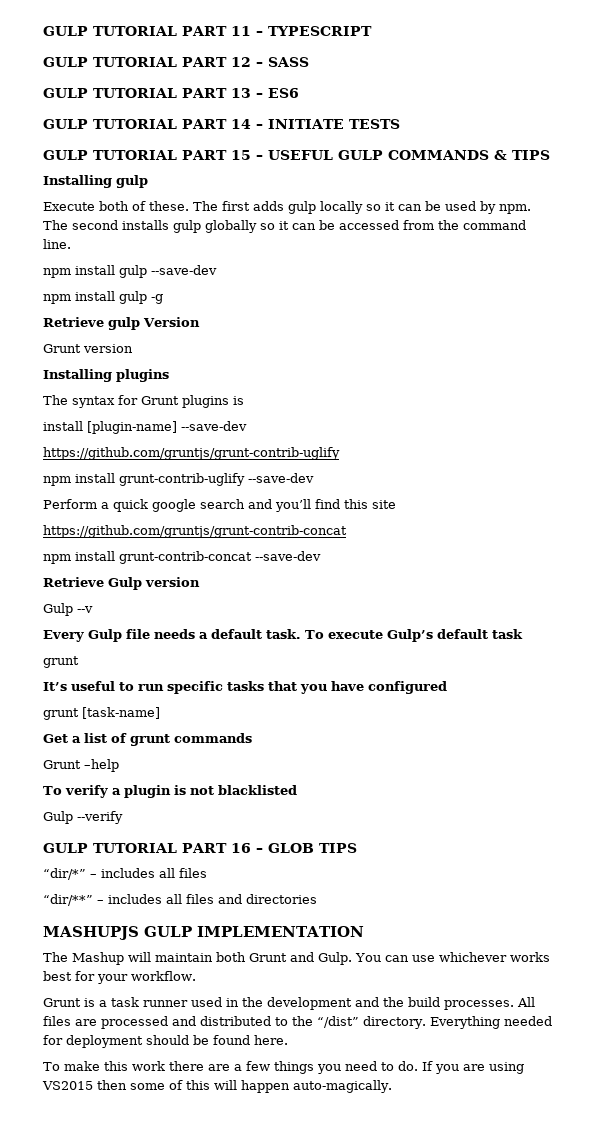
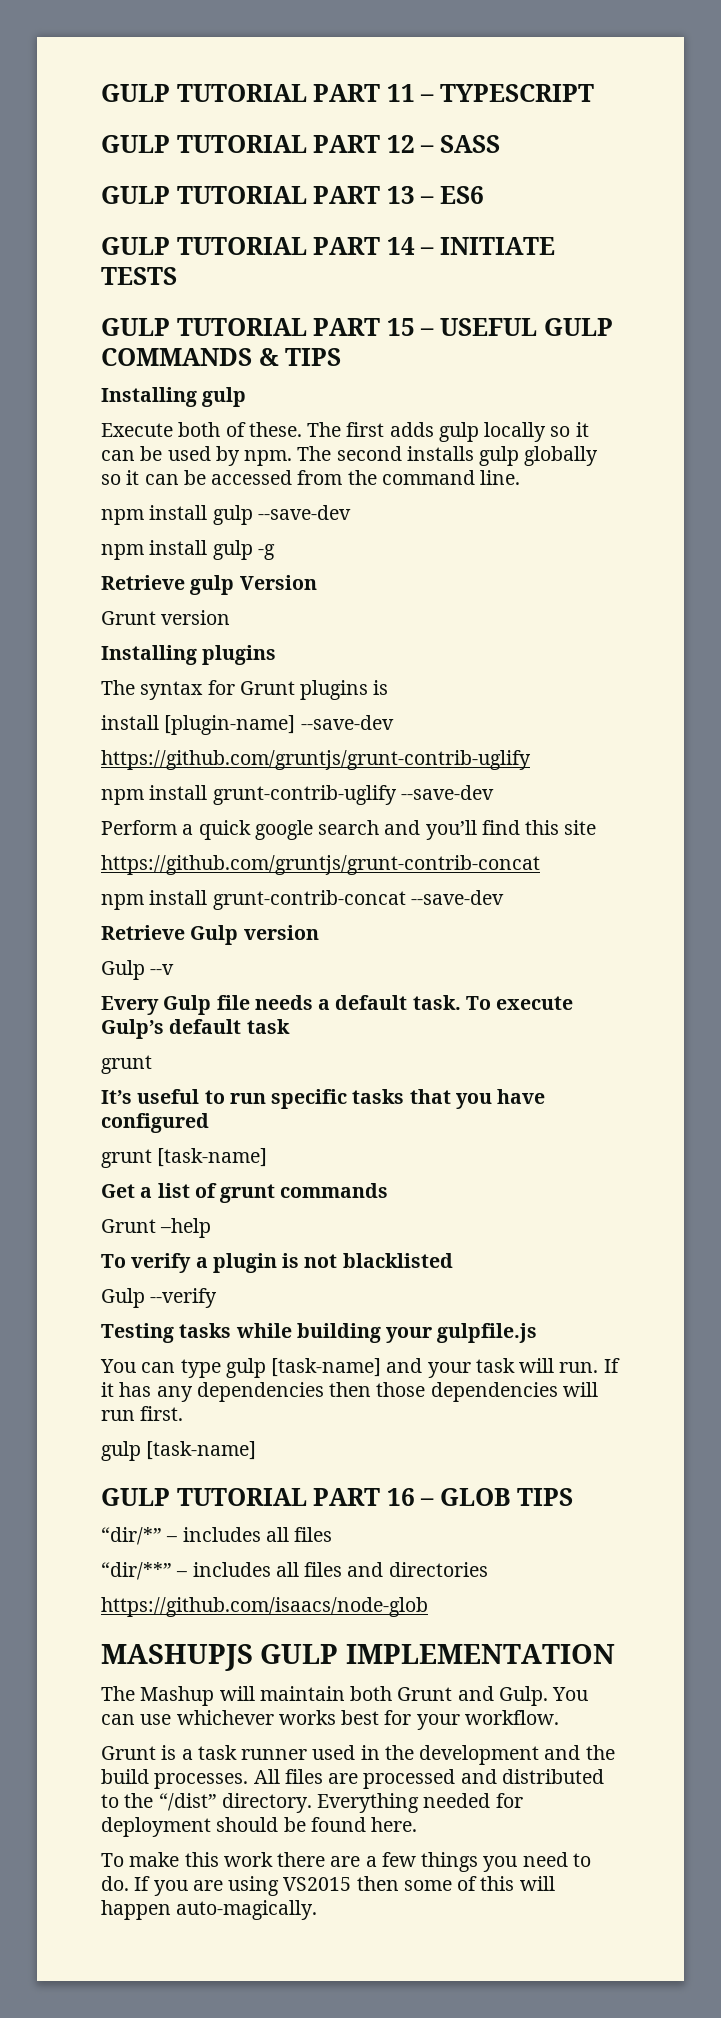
(123, 817) none -> [101,1323,538,1343] [100,1358,620,1378] [101,1382,598,1402] [101,1406,184,1421] [101,1441,257,1461] // Testing tasks while building your gulpfile.js // You can type gulp [task-name] and your task will run. If it has any dependencies then those dependencies will run first. // gulp [task-name]
(317, 899) none -> [101,1597,428,1617] // https://github.com/isaacs/node-glob

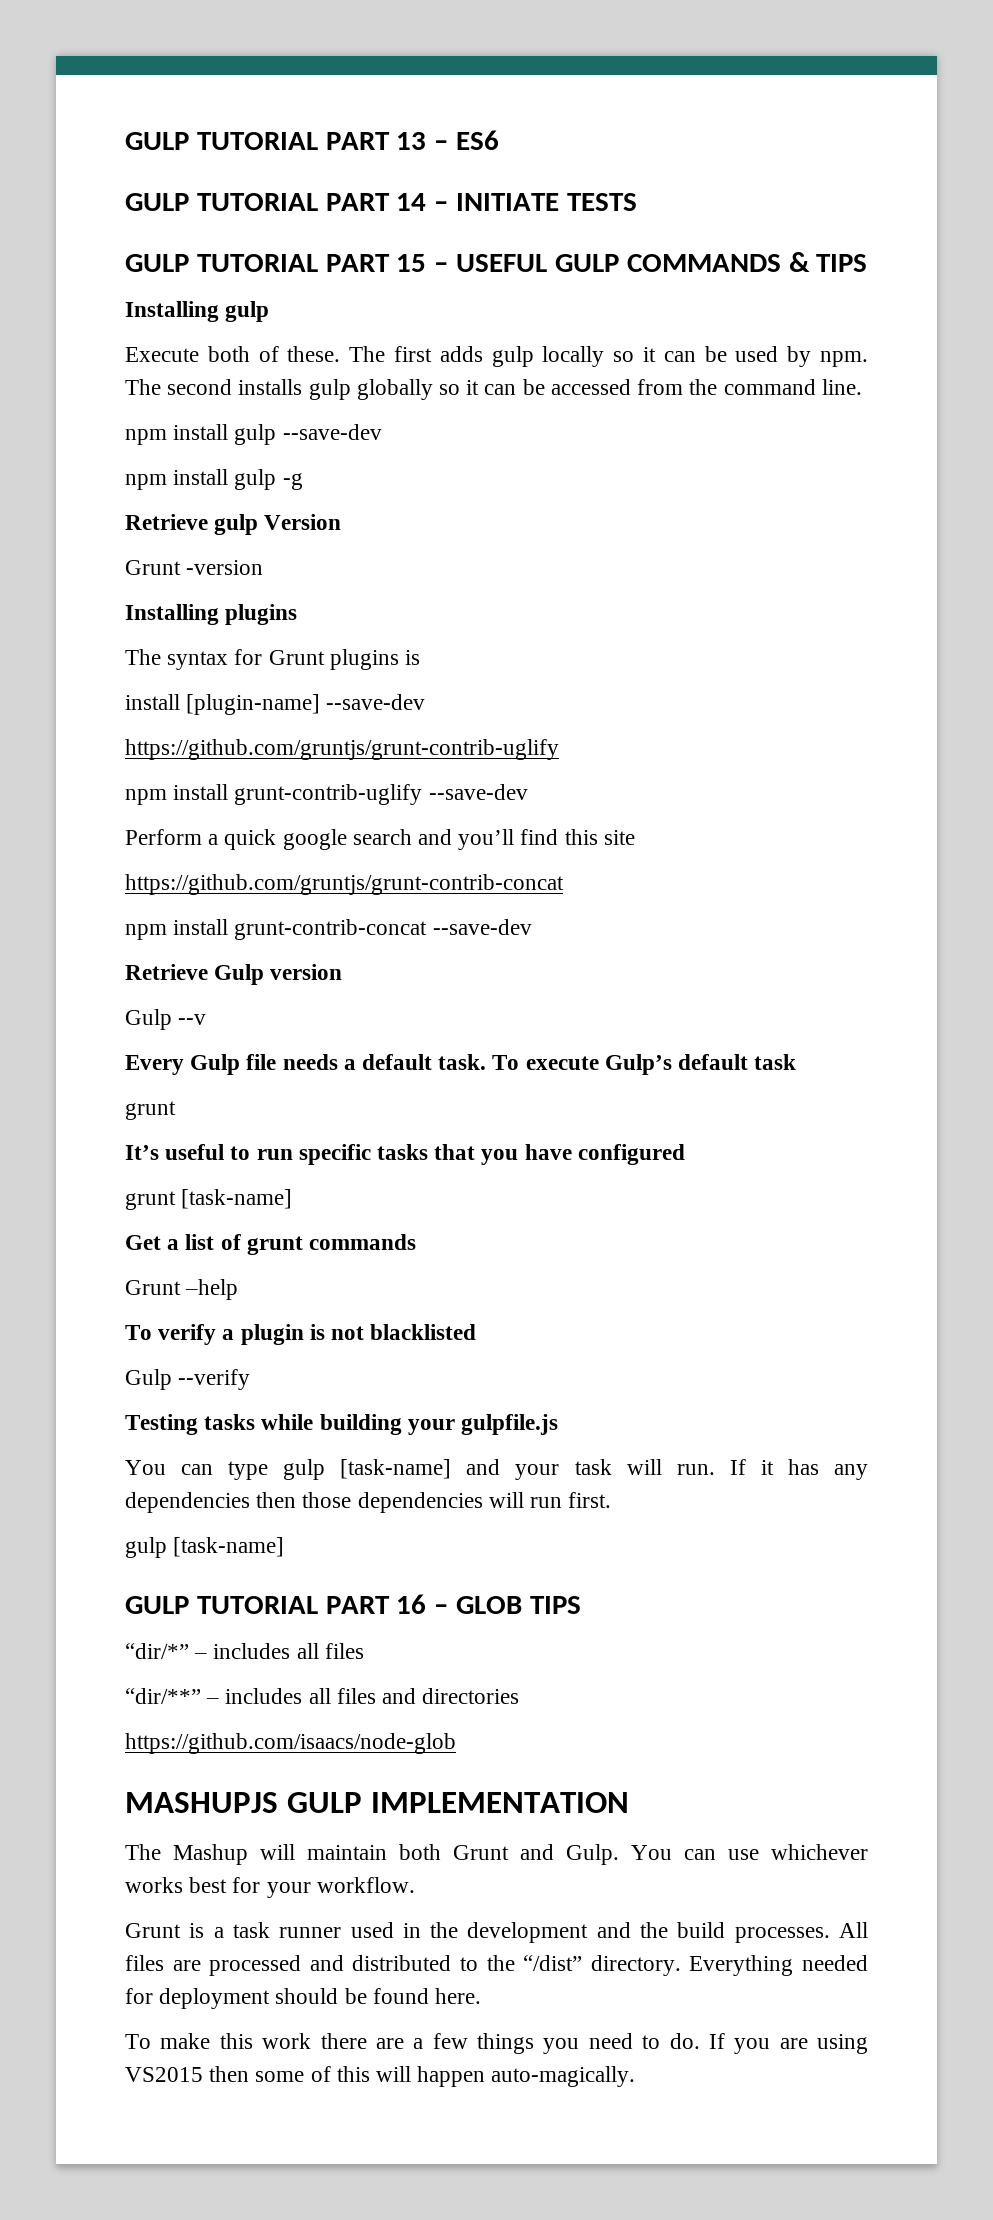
[101,84,595,102] [101,135,501,153] [101,186,381,204] GULP TUTORIAL PART 11 – TYPESCRIPT // GULP TUTORIAL PART 12 – SASS // GULP TUTORIAL PART -> [125,132,390,150] GULP TUTORIAL PART
[161,610,231,625] version -> [186,560,264,575] -version

